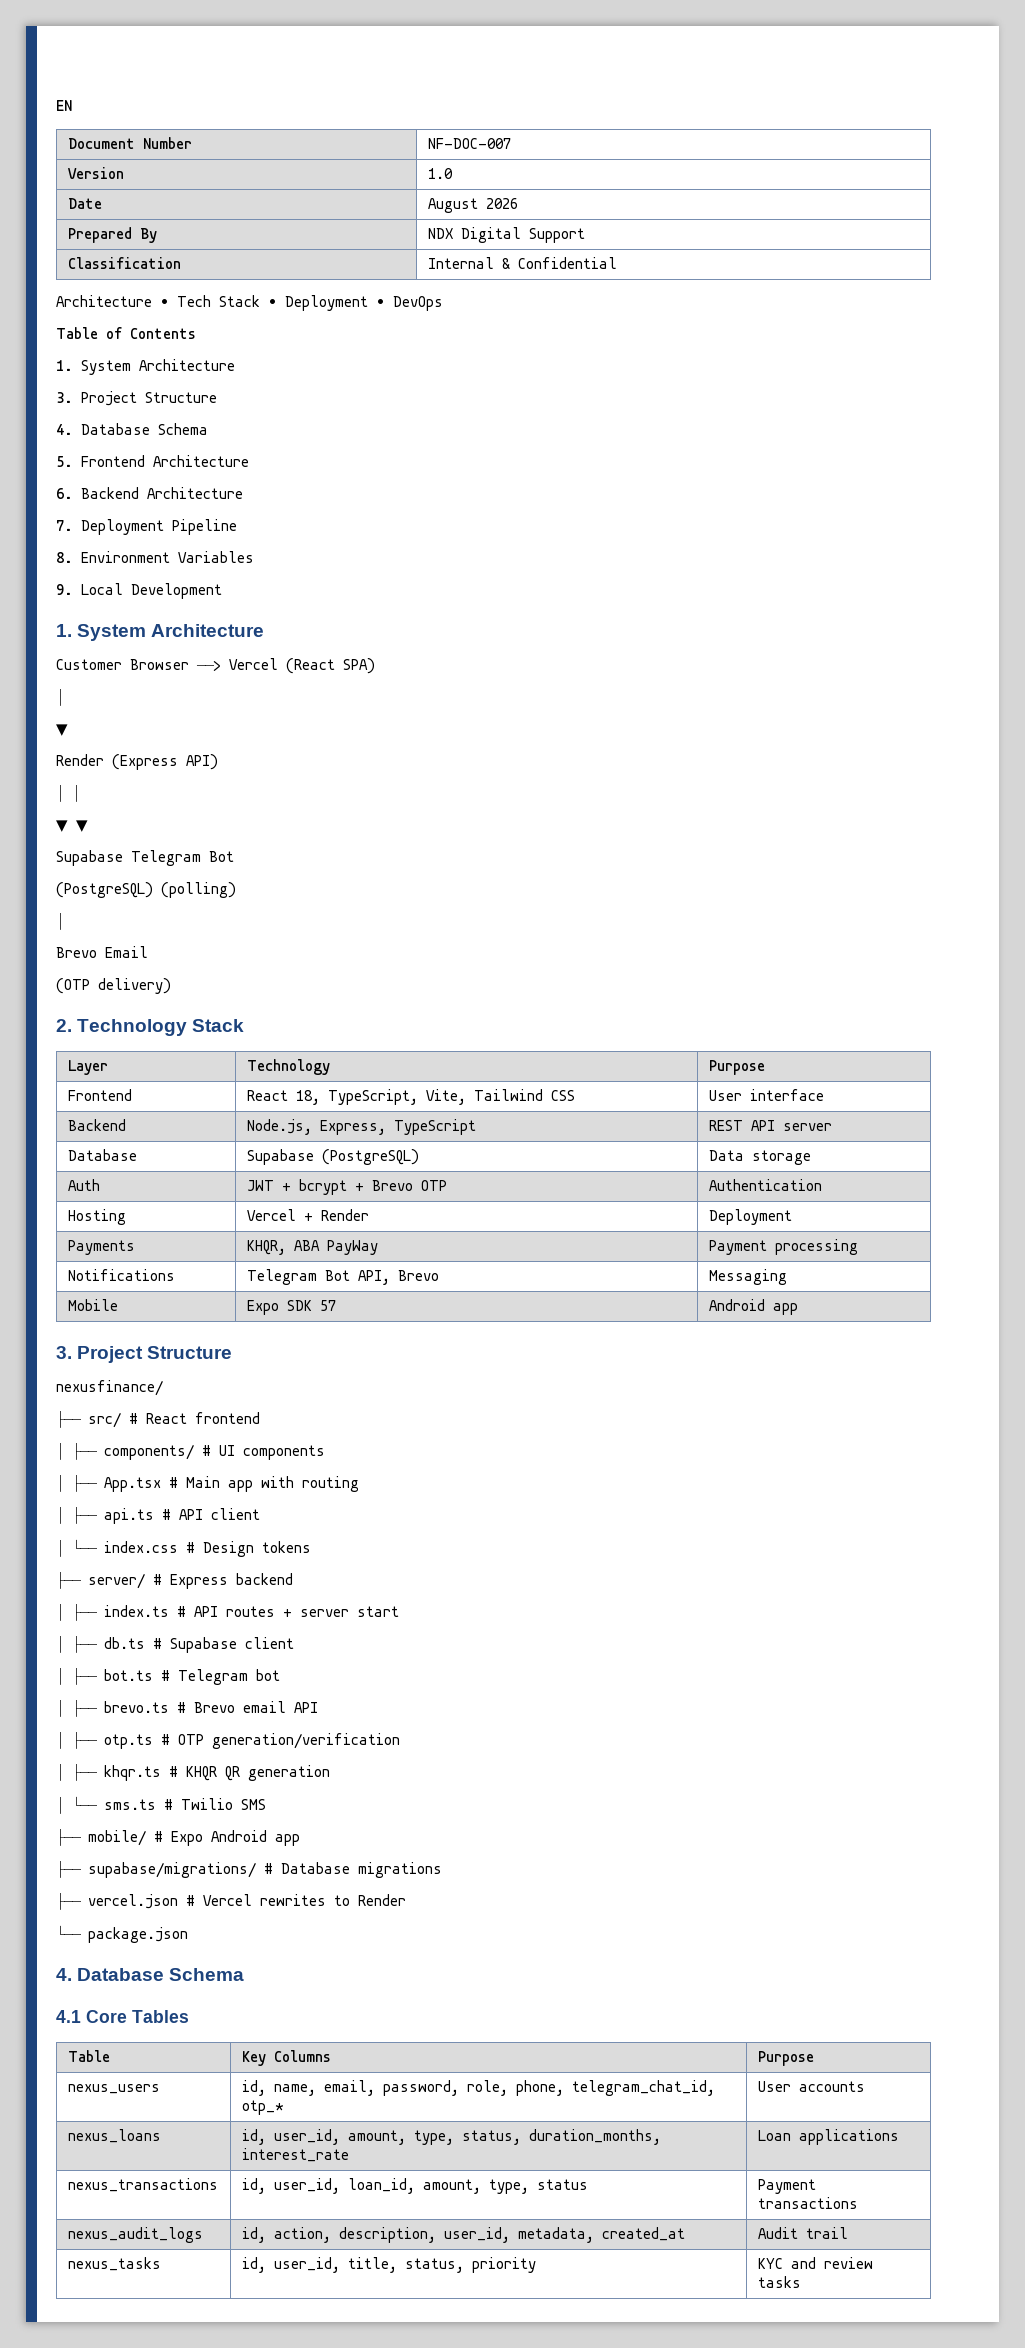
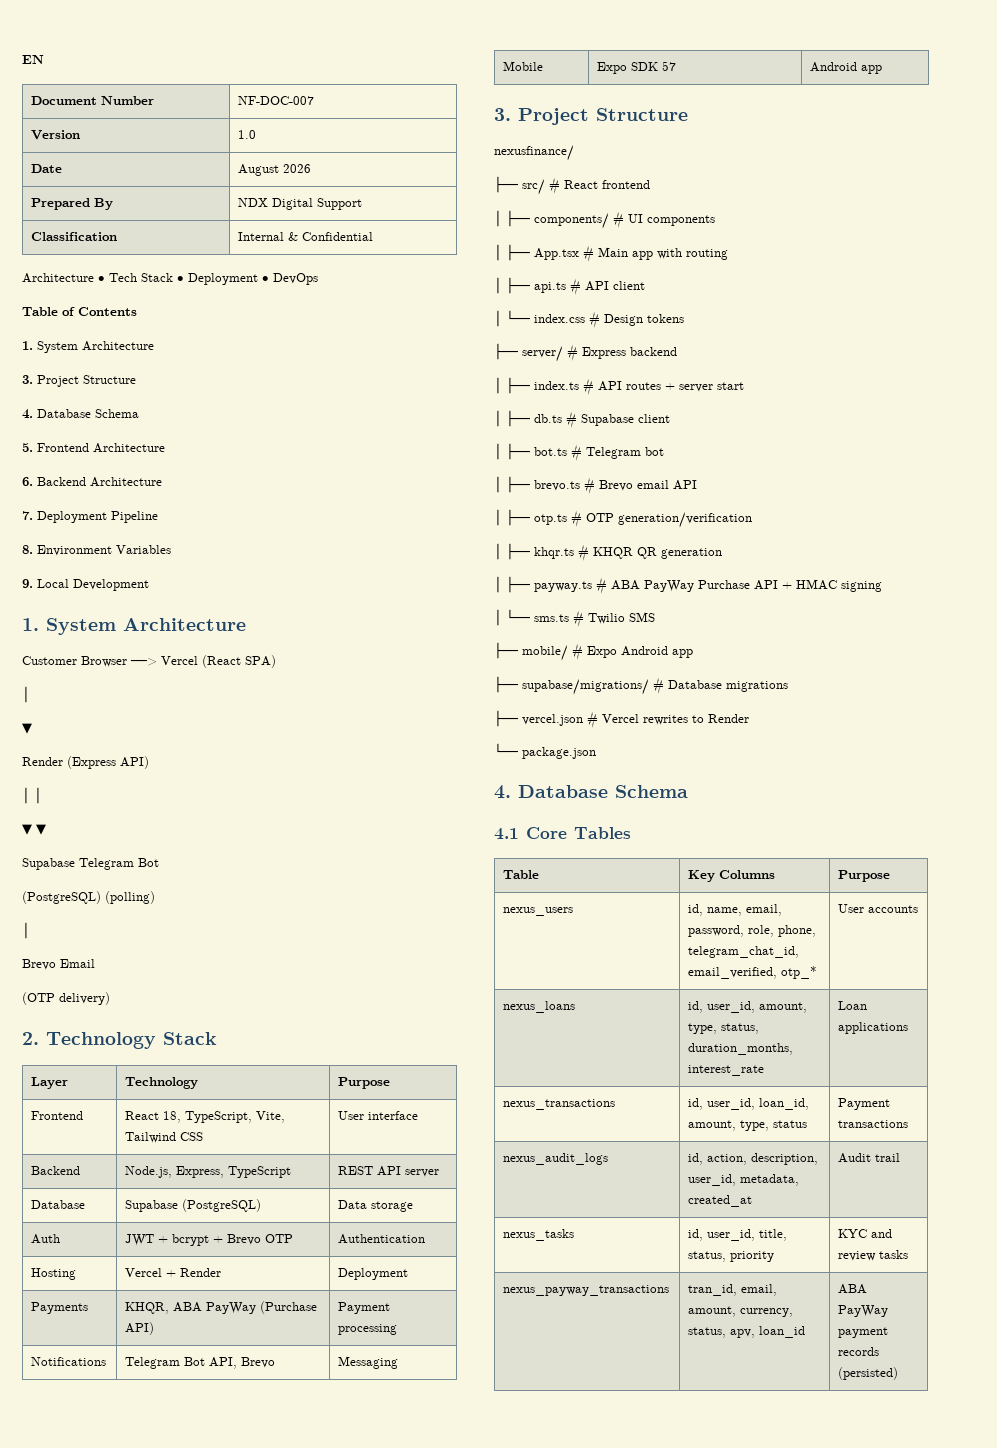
(378, 1247) none -> [260,1301,318,1314] [125,1322,155,1335] (Purchase API)
(330, 1773) none -> [494,576,882,594] // │ ├── payway.ts # ABA PayWay Purchase API + HMAC signing
(715, 2088) none -> [688,967,778,979] email_verified,
(801, 2282) none -> [503,1285,670,1296] [688,1284,778,1296] [688,1306,794,1317] [688,1326,806,1338] [838,1284,868,1294] [838,1305,889,1317] [838,1327,889,1338] [838,1347,880,1356] [838,1367,899,1380] // nexus_payway_transactions | tran_id, email, amount, currency, status, apv, loan_id | ABA PayWay payment records (persisted)

